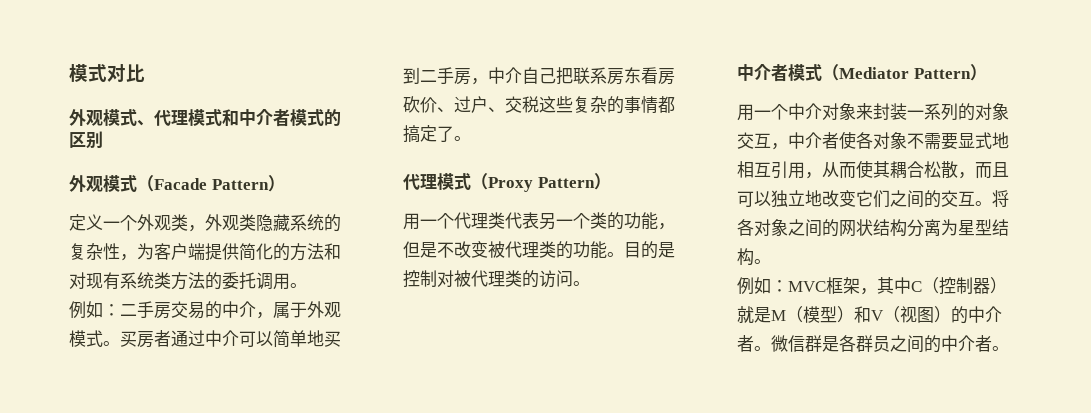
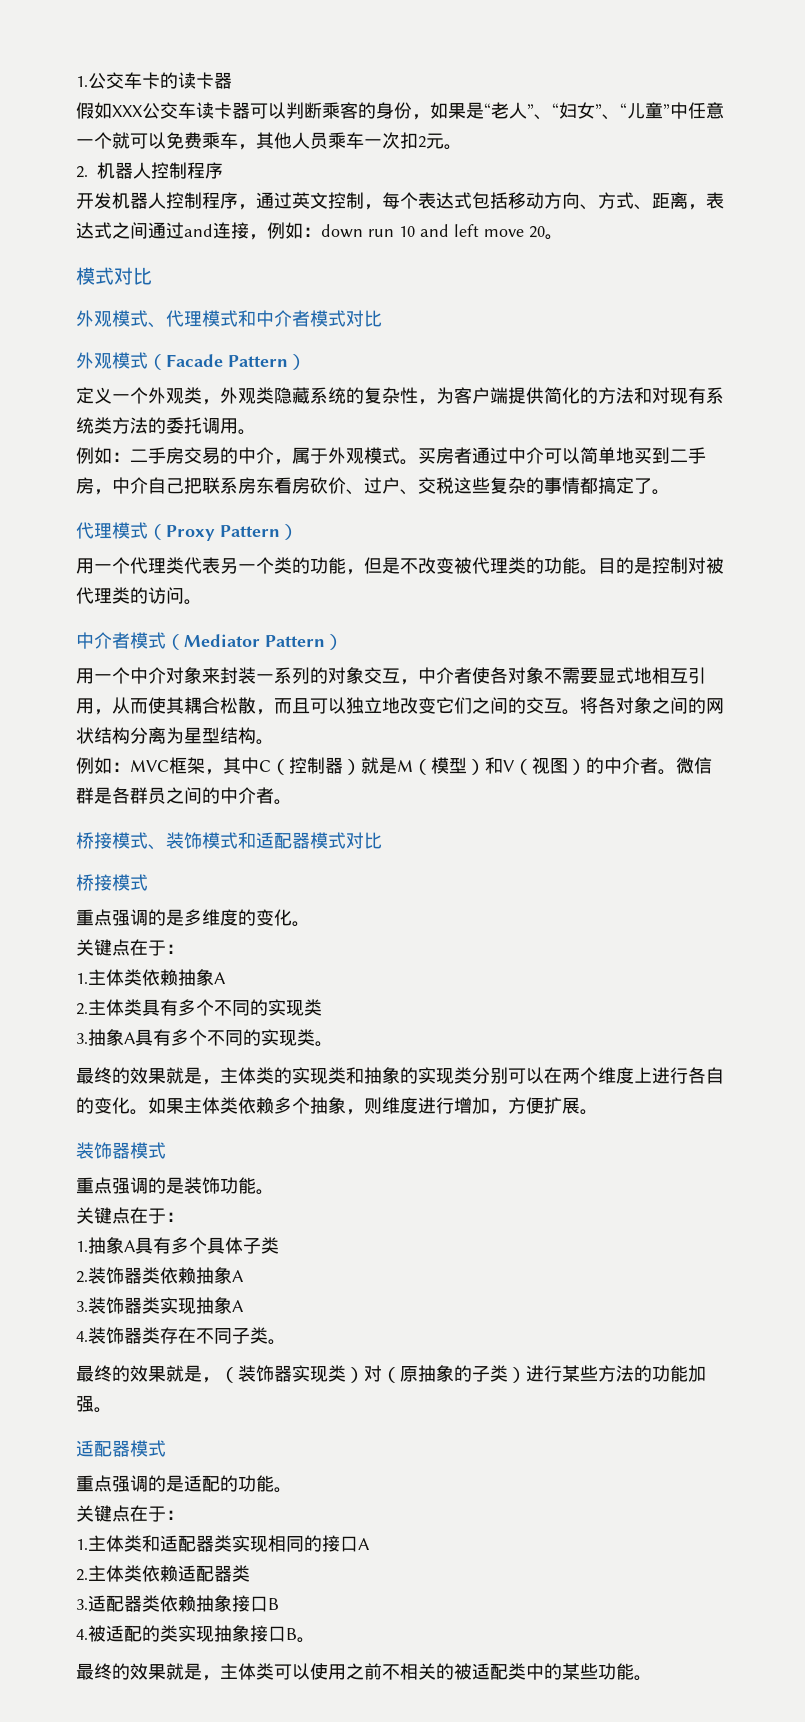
(69, 73) none -> [76,72,232,89] [76,102,724,120] [76,132,462,150] [76,162,223,179] [76,192,724,210] [76,222,563,240] 1.公交车卡的读卡器 // 假如XXX公交车读卡器可以判断乘客的身份，如果是“老人”、“妇女”、“儿童”中任意一个就可以免费乘车，其他人员乘车一次扣2元。 // 2.机器人控制程序 // 开发机器人控制程序，通过英文控制，每个表达式包括移动方向、方式、距离，表达式之间通过and连接，例如：down run 10 and left move 20。 //
[324,109,341,126] [69,131,103,149] 的区别 -> [346,310,382,327] 对比
(1009, 348) none -> [76,832,382,850] [76,874,148,891] [76,909,310,927] [76,939,184,956] [76,969,226,986] [76,999,322,1016] [76,1029,333,1047] [76,1067,724,1085] [76,1097,598,1115] [76,1142,166,1159] [76,1177,274,1195] [76,1207,184,1224] [76,1237,279,1254] [76,1267,244,1284] [76,1297,244,1314] [76,1327,286,1345] [76,1365,706,1383] [76,1395,112,1413] [76,1440,166,1457] [76,1475,292,1493] [76,1505,184,1522] [76,1535,370,1552] [76,1565,250,1582] [76,1595,279,1612] [76,1625,315,1643] [76,1663,652,1681] // 桥接模式、装饰模式和适配器模式对比 // 桥接模式 // 重点强调的是多维度的变化。 // 关键点在于： // 1.主体类依赖抽象A // 2.主体类具有多个不同的实现类 // 3.抽象A具有多个不同的实现类。 // 最终的效果就是，主体类的实现类和抽象的实现类分别可以在两个维度上进行各自的变化。如果主体类依赖多个抽象，则维度进行增加，方便扩展。 // 装饰器模式 // 重点强调的是装饰功能。 // 关键点在于： // 1.抽象A具有多个具体子类 // 2.装饰器类依赖抽象A // 3.装饰器类实现抽象A // 4.装饰器类存在不同子类。 // 最终的效果就是，（装饰器实现类）对（原抽象的子类）进行某些方法的功能加强。 // 适配器模式 // 重点强调的是适配的功能。 // 关键点在于： // 1.主体类和适配器类实现相同的接口A // 2.主体类依赖适配器类 // 3.适配器类依赖抽象接口B // 4.被适配的类实现抽象接口B。 // 最终的效果就是，主体类可以使用之前不相关的被适配类中的某些功能。

